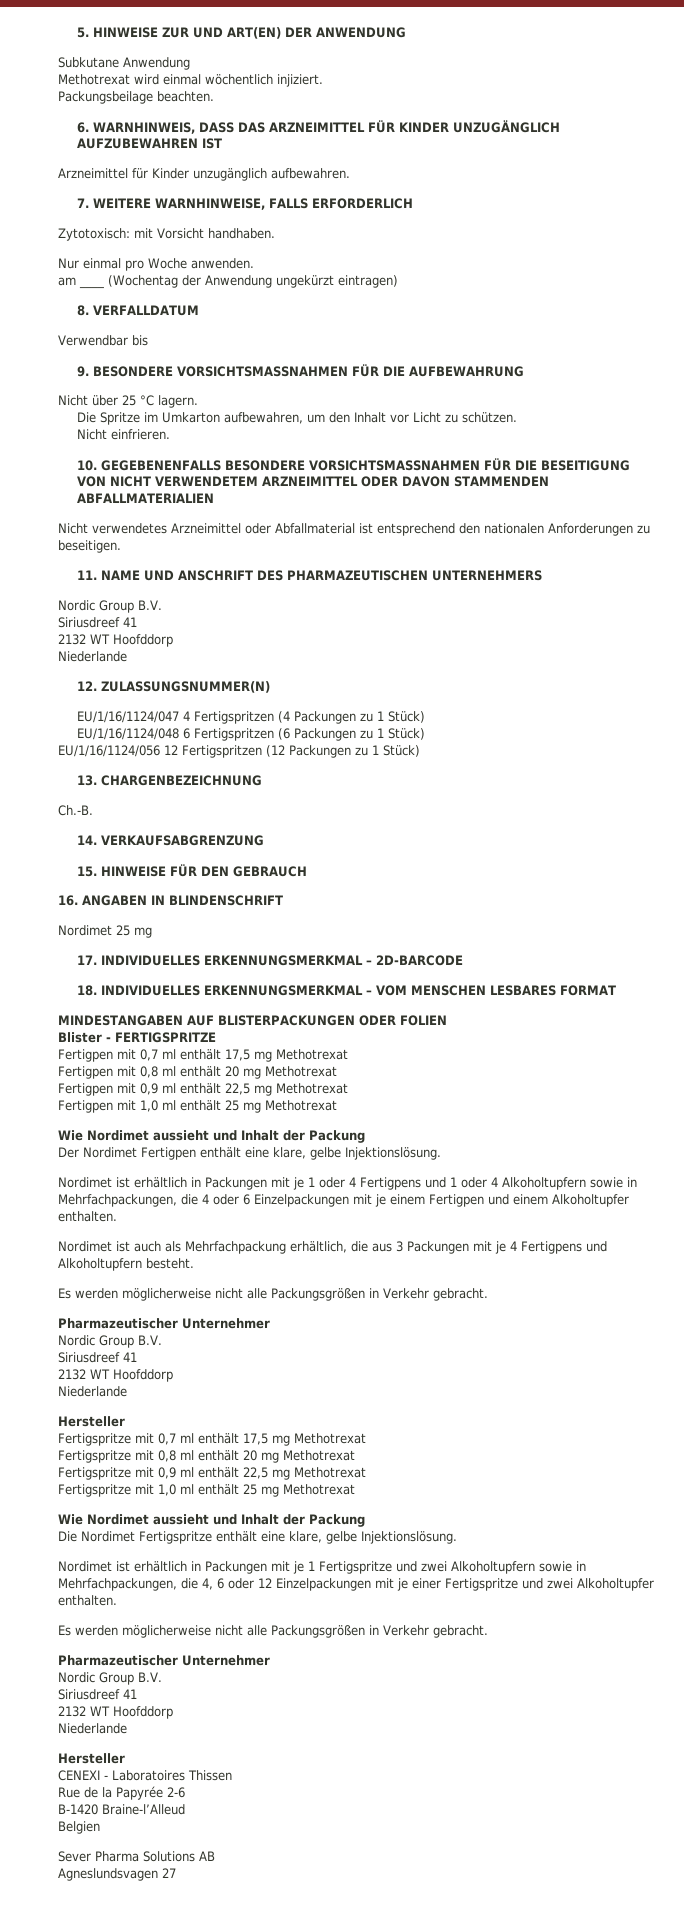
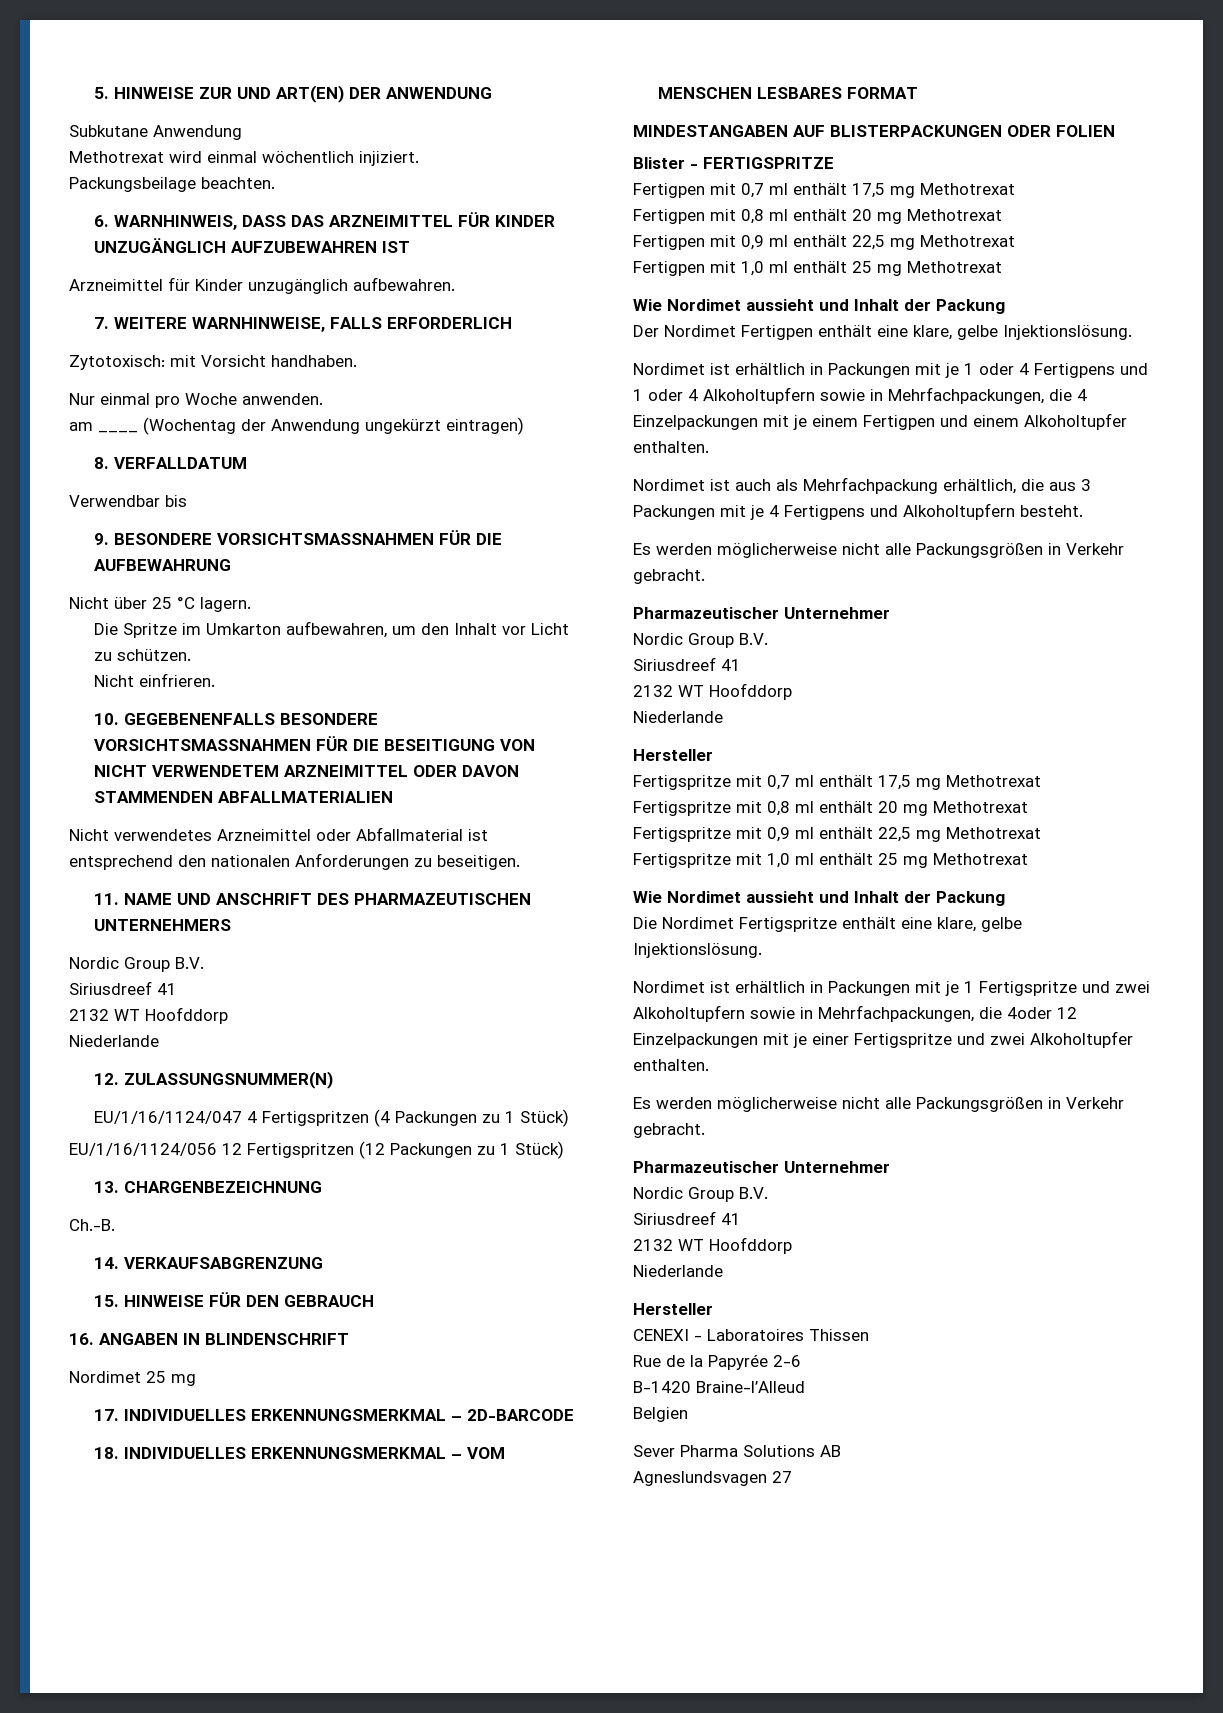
[77,728,426,741] // EU/1/16/1124/048 6 Fertigspritzen (6 Packungen zu 1 Stück) -> (570, 1118) none
[213,1194,250,1205] oder 6 -> (1087, 395) none
[202,1578,254,1590] 4, 6 oder -> [1007,1007,1052,1019] 4oder

